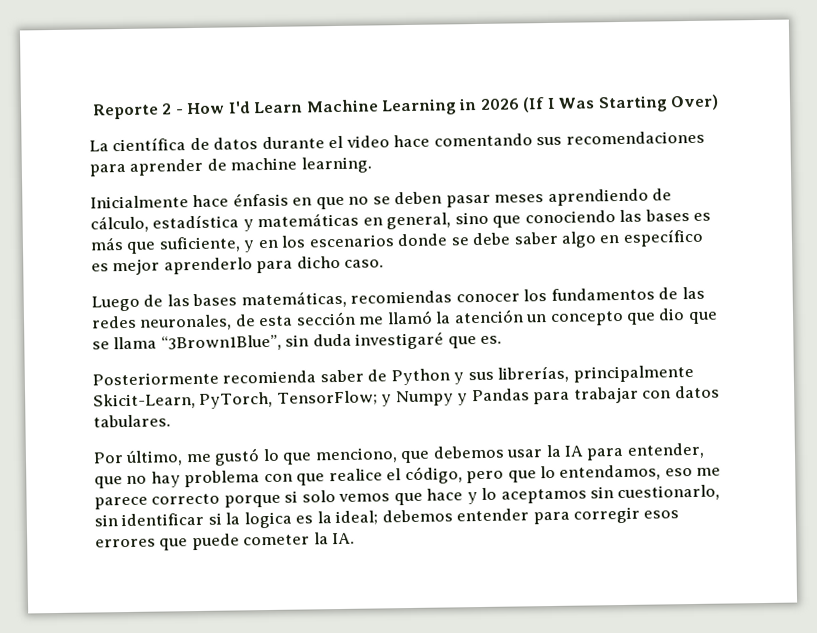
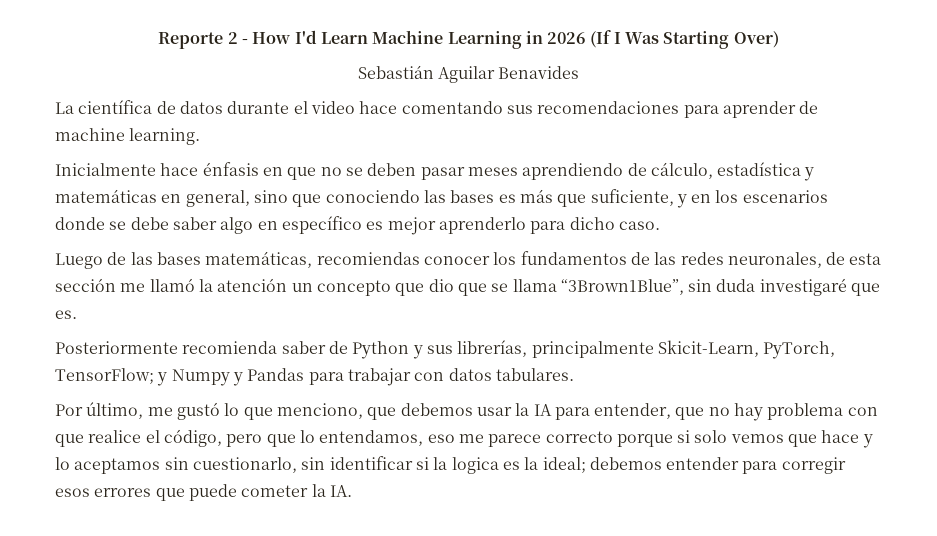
(720, 102) none -> [357,65,580,83] // Sebastián Aguilar Benavides

